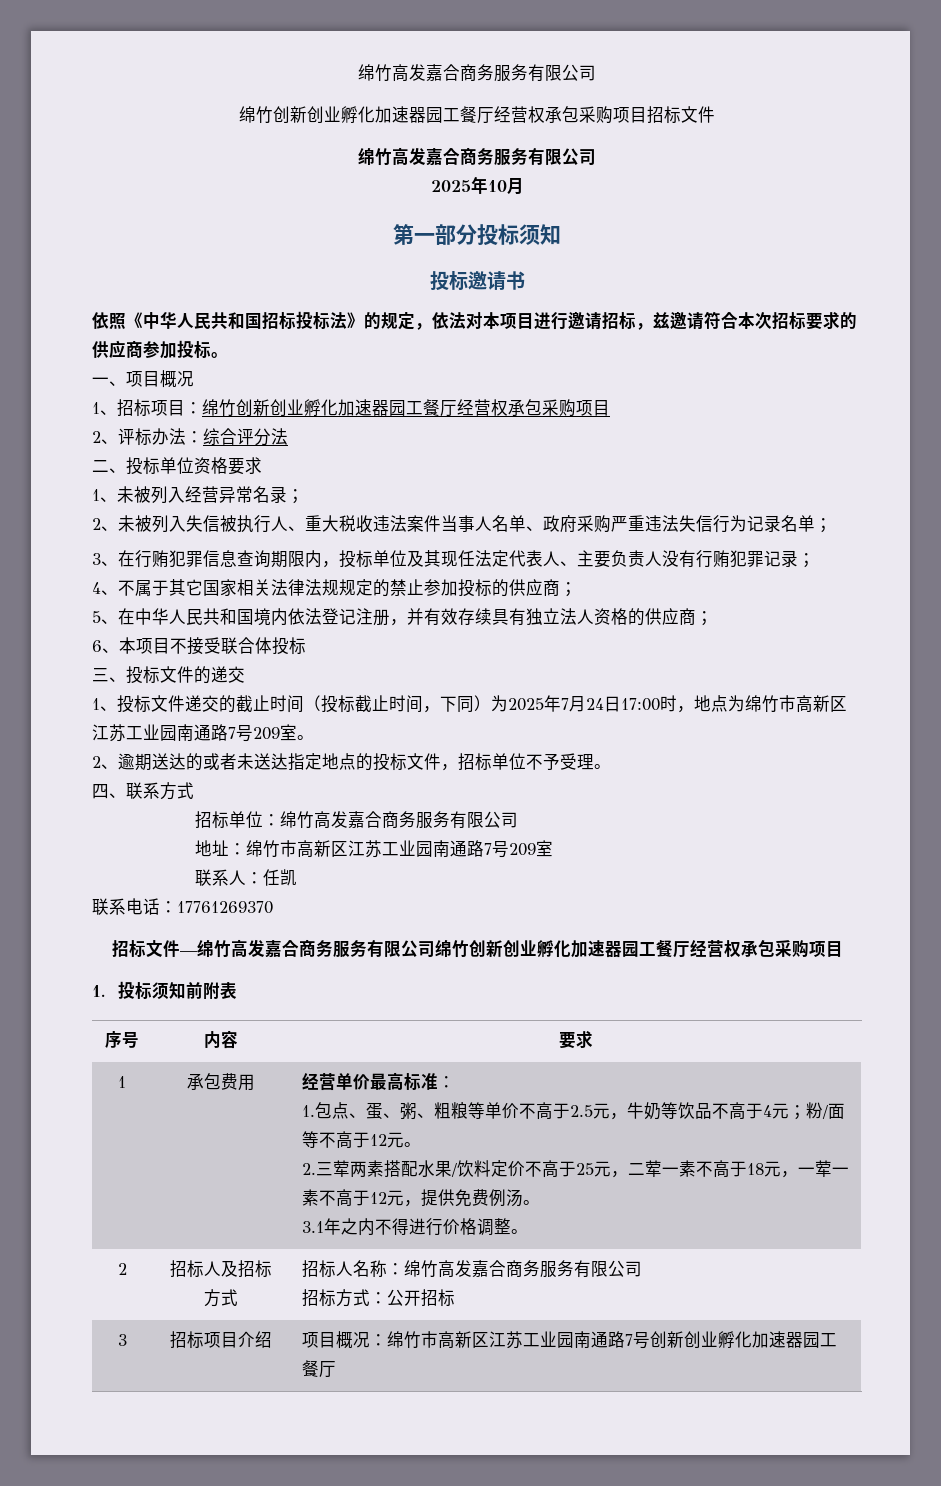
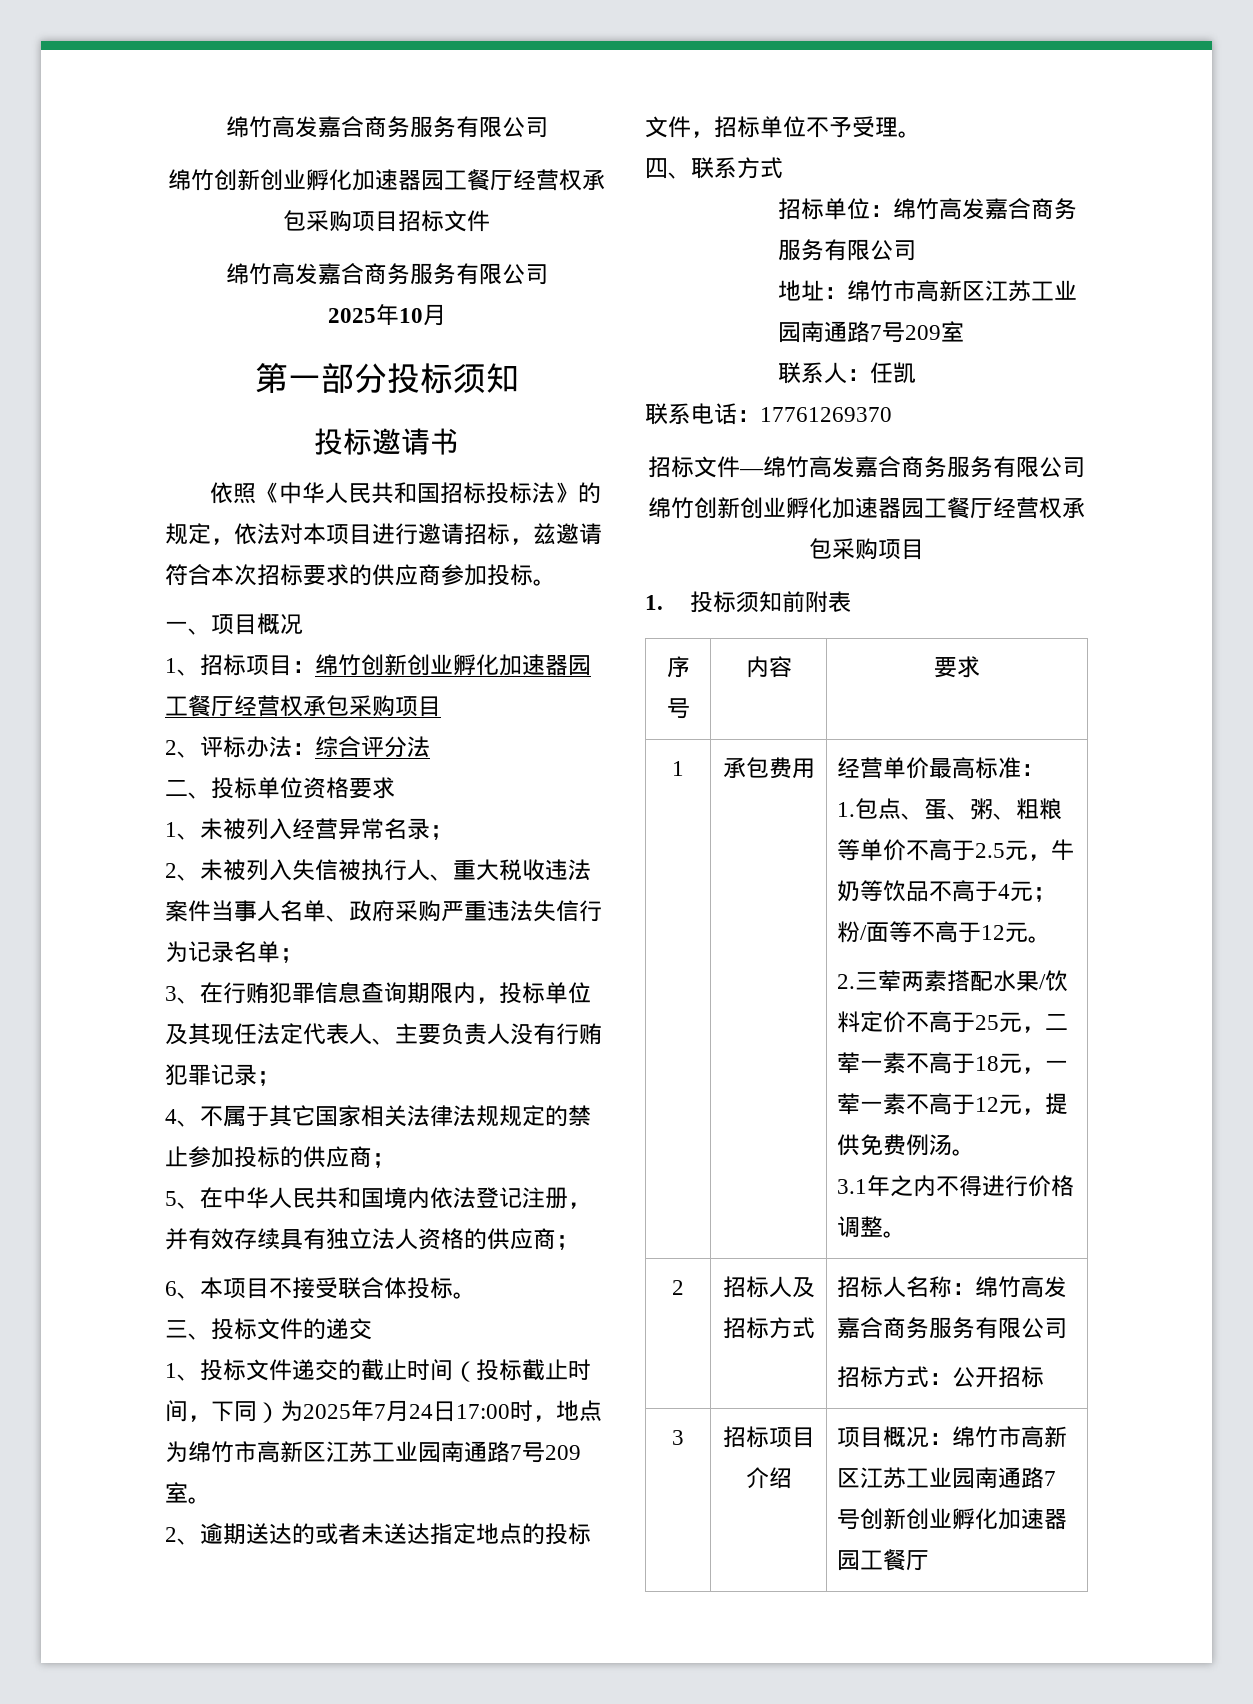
(306, 646) none -> [453,1292,476,1299] 。

